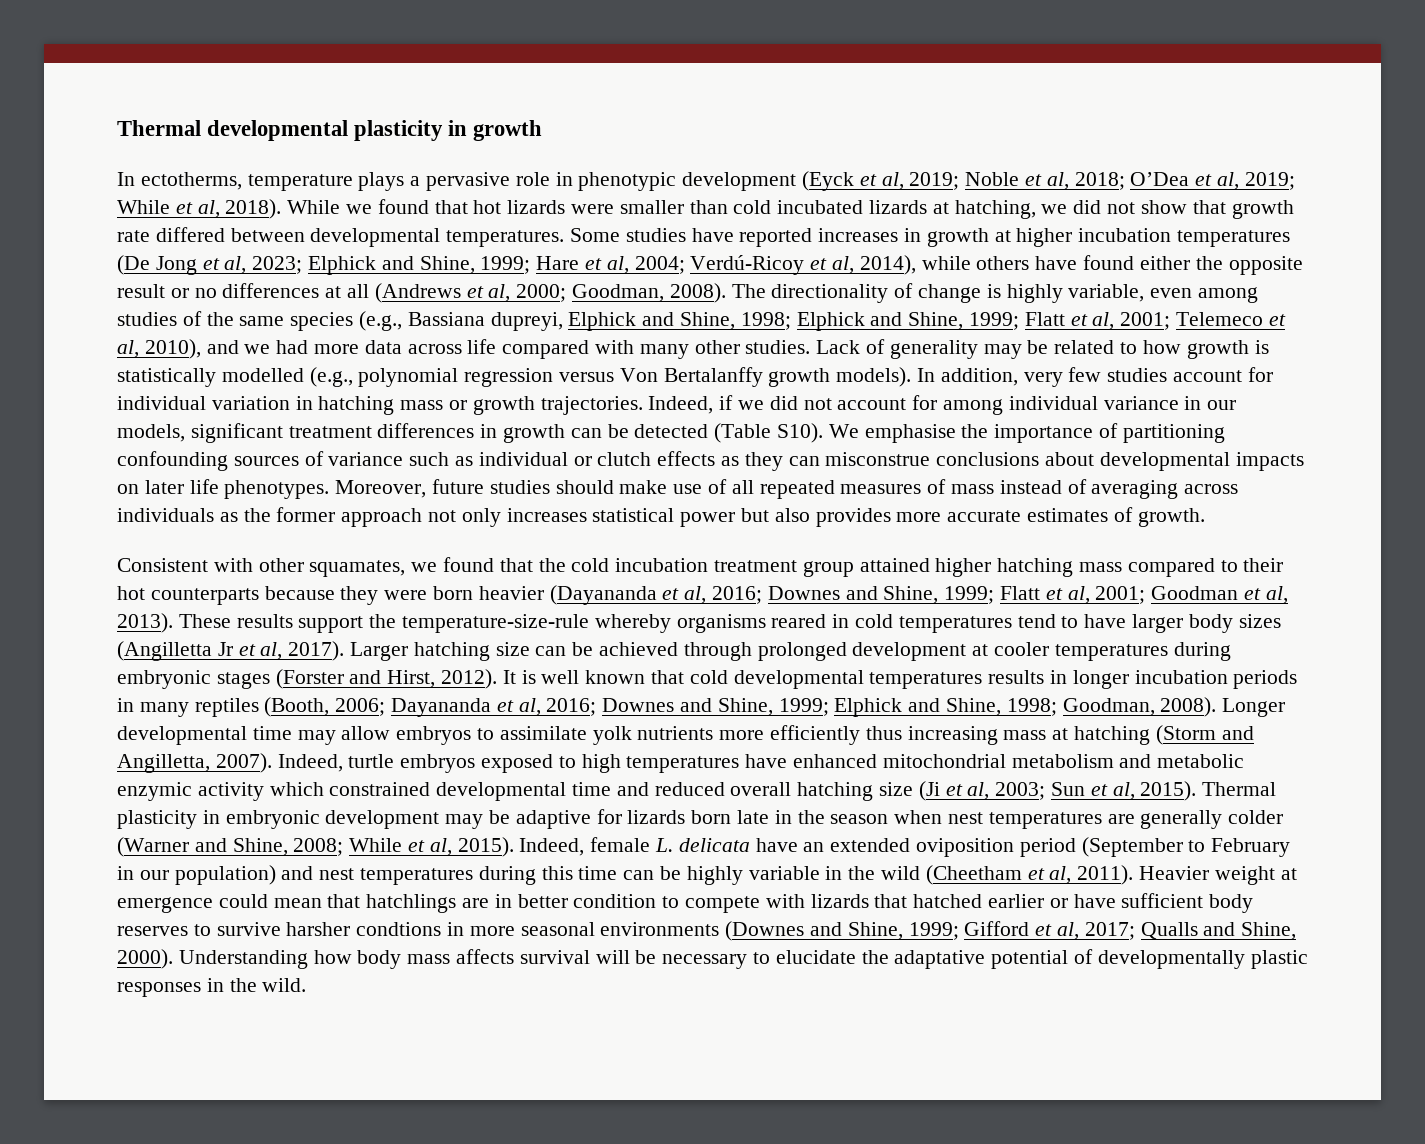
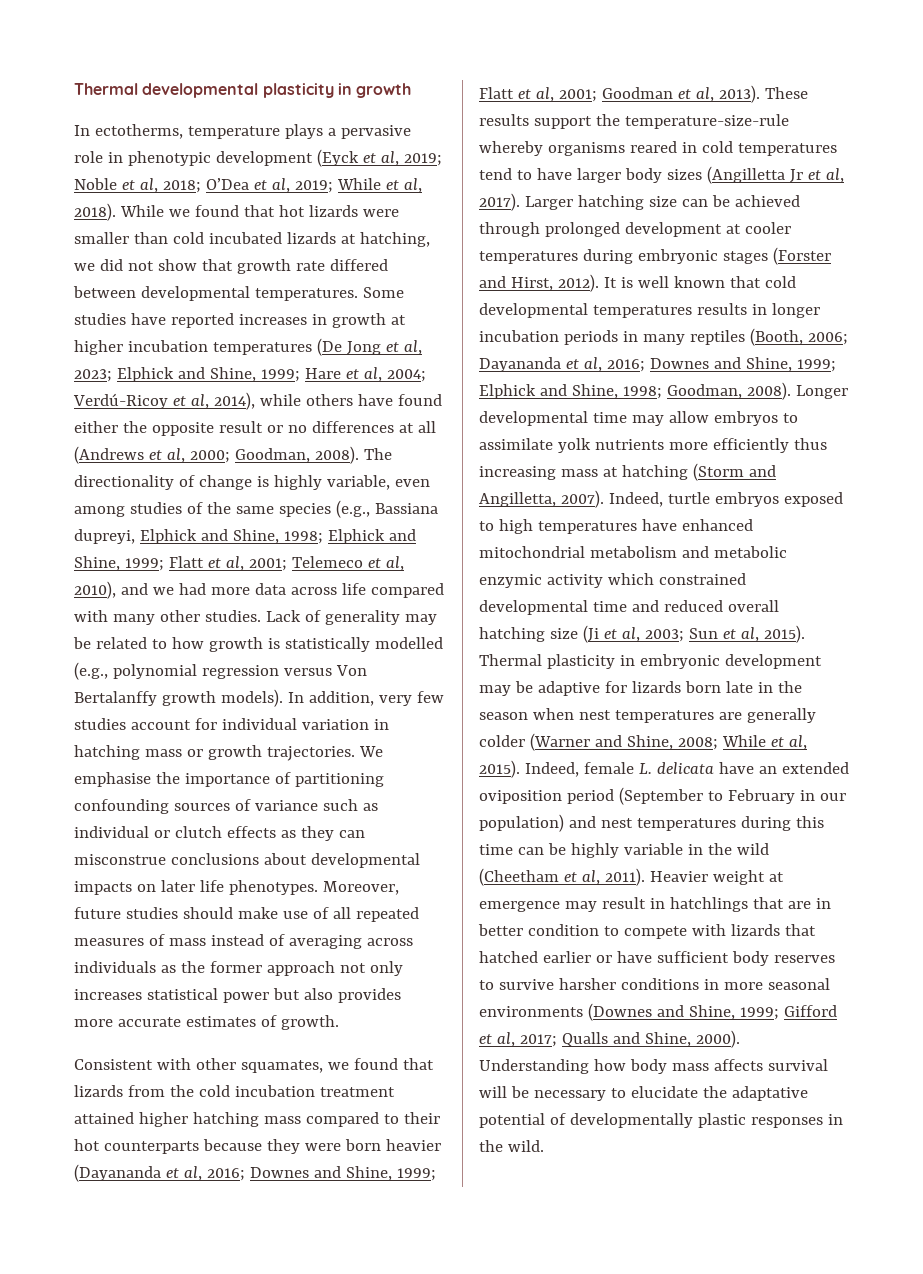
[648,395,1237,415] [117,423,824,443] Indeed, if we did not account for among individual variance in our models, significant treatment differences in growth can be detected (Table S10). -> (355, 753) none
(533, 565) none -> [74,1085,165,1097] lizards from
[802,561,854,577] group -> (395, 1092) none
[218,894,457,913] could mean that hatchlings -> [564,897,784,912] may result in hatchlings that
[356,922,442,936] condtions -> [620,978,699,990] conditions

